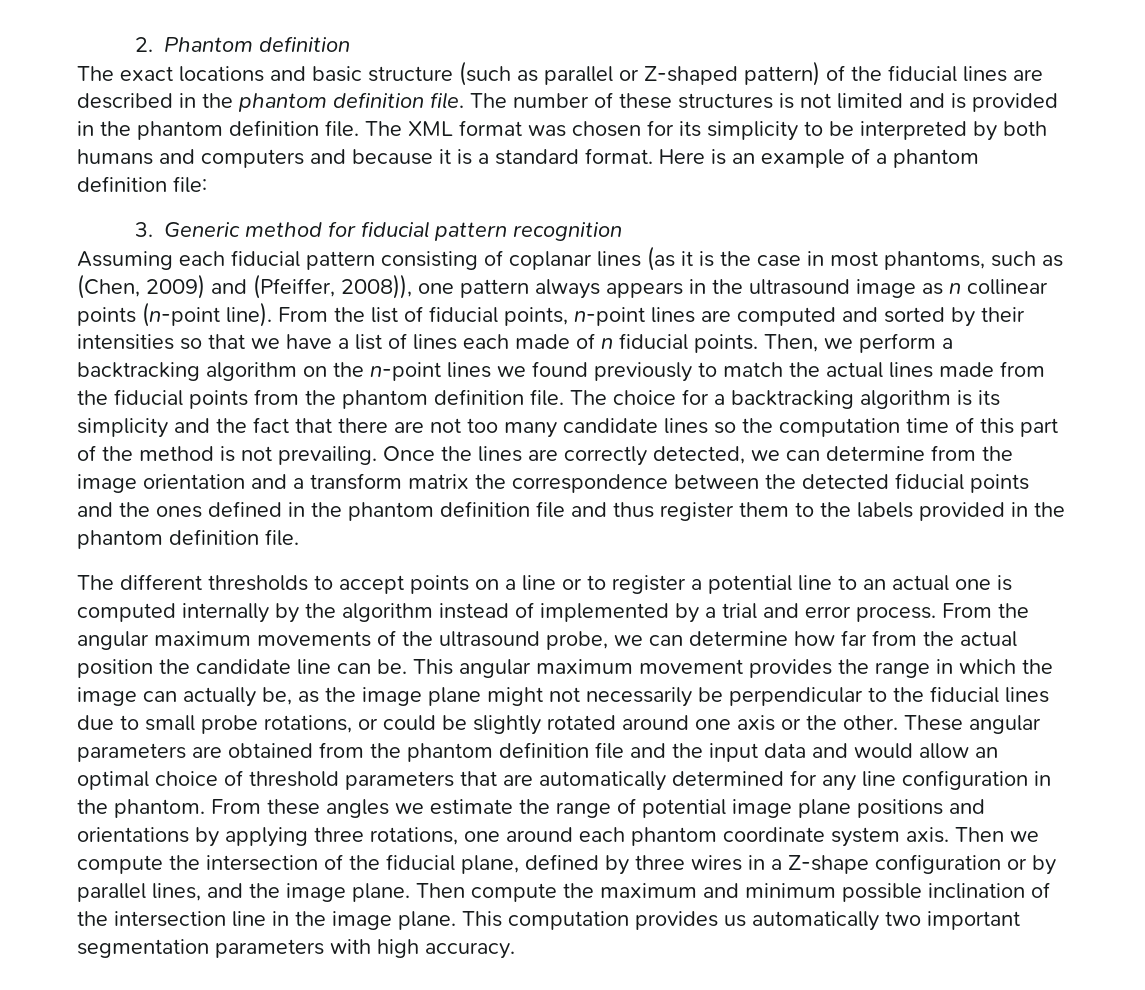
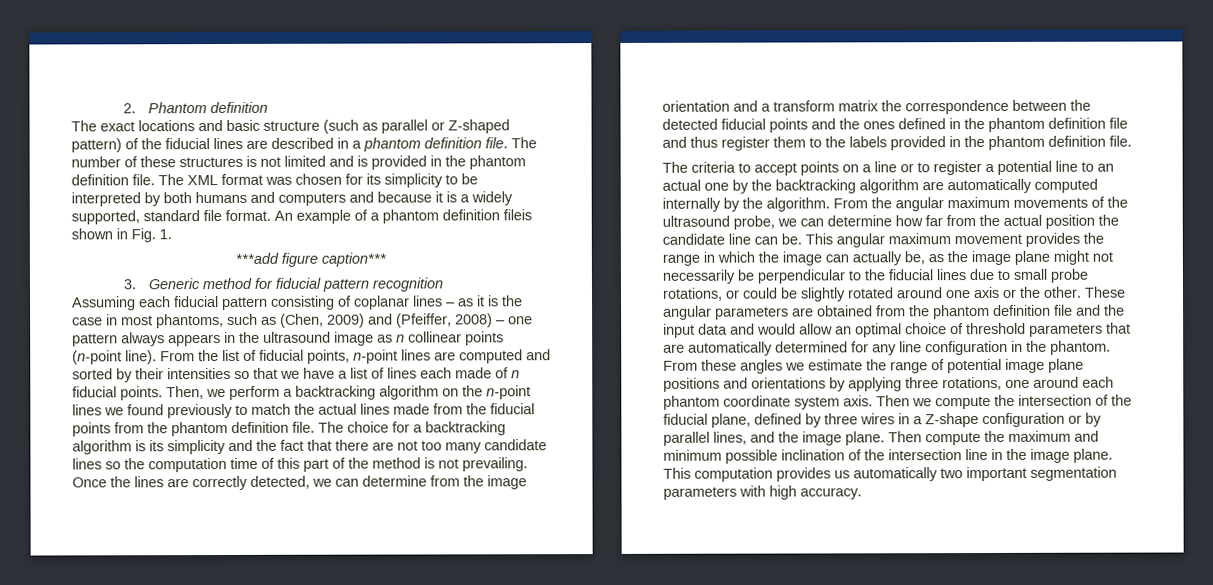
[202,93,233,108] the -> [352,140,362,149] a
[495,148,755,165] standard format. Here is an -> [471,191,513,206] [71,209,293,225] widely supported, standard file format. An
[173,176,207,193] file: -> [503,209,532,221] [71,228,172,243] [235,252,387,267] fileis shown in Fig. 1. // ***add figure caption***
[647,246,675,271] (as -> [446,298,474,307] – as
[341,274,412,299] 2008)), -> [455,313,506,328] 2008) –
[120,574,308,591] different thresholds -> [691,161,736,173] criteria
[997,575,1012,591] [77,602,936,623] is computed internally by the algorithm instead of implemented by a trial and error process. -> [732,178,1098,194] [662,197,830,212] by the backtracking algorithm are automatically computed internally by the algorithm.

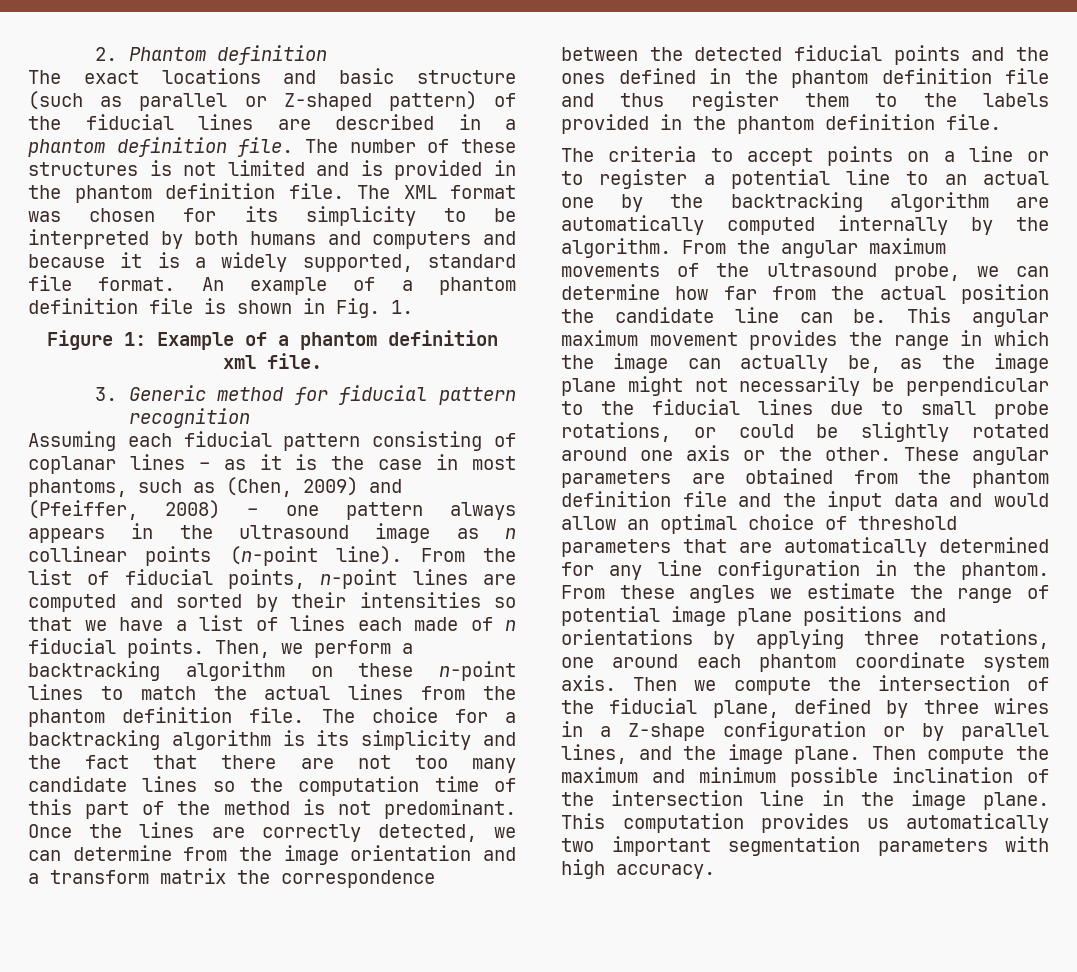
[503,209,532,221] fileis -> [149,298,226,314] file is
[235,252,387,267] ***add figure caption*** -> [46,330,498,350] [222,353,322,369] Figure 1: Example of a phantom definition xml file.
[462,385,531,400] [72,403,233,419] the n-point lines we found previously -> [358,661,516,681] [28,684,83,700] these n-point lines
[393,403,535,415] [72,422,111,437] made from the fiducial points -> (404, 692) none
[462,457,528,472] prevailing. -> [384,799,516,819] predominant.

